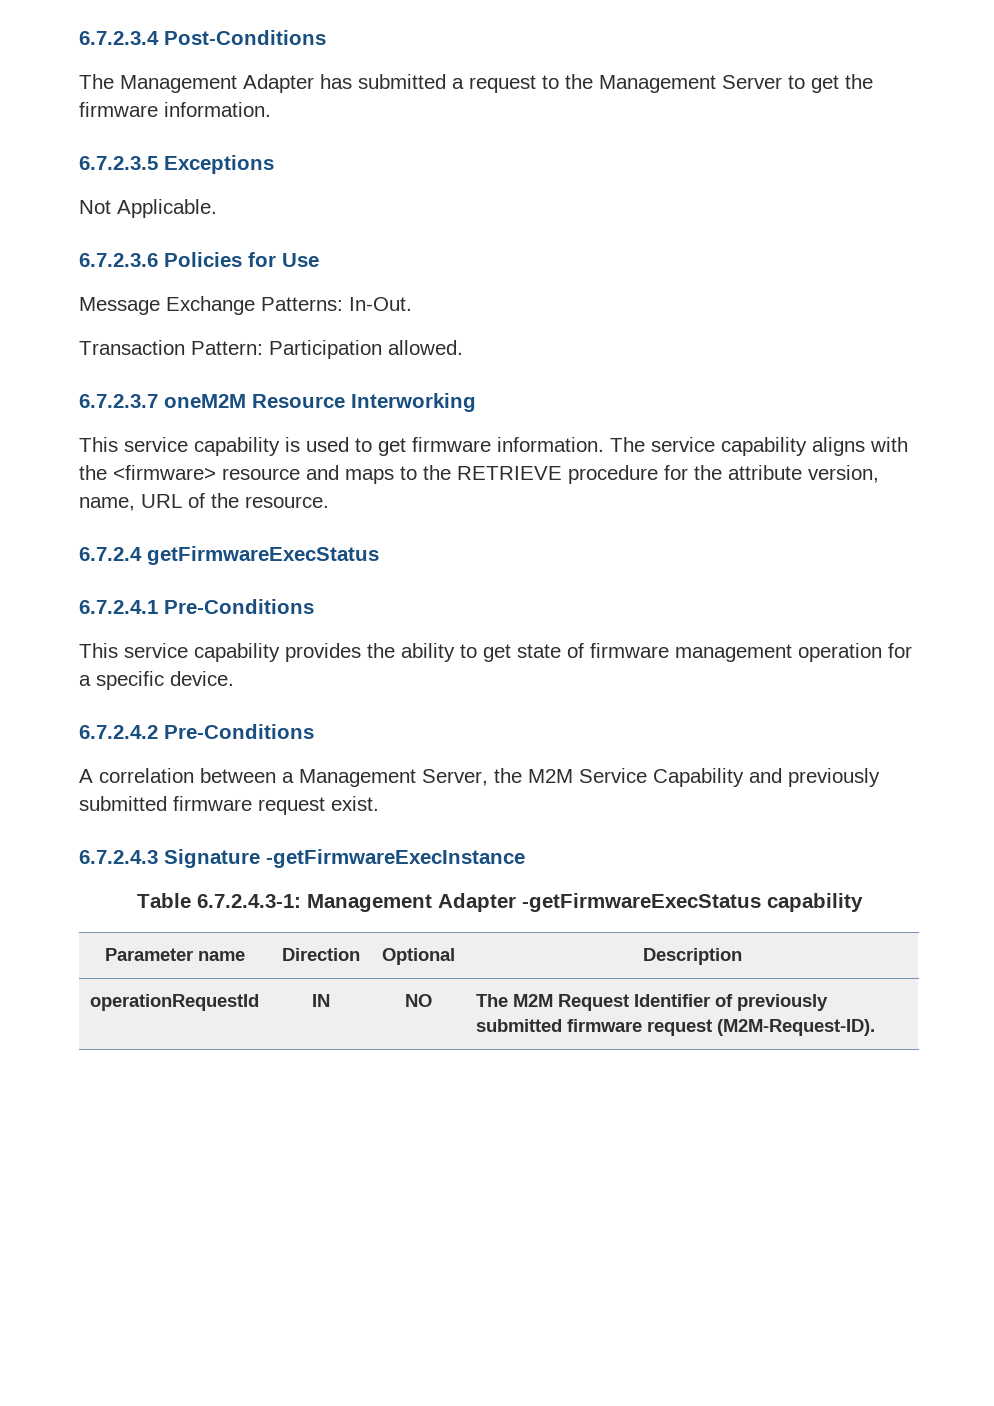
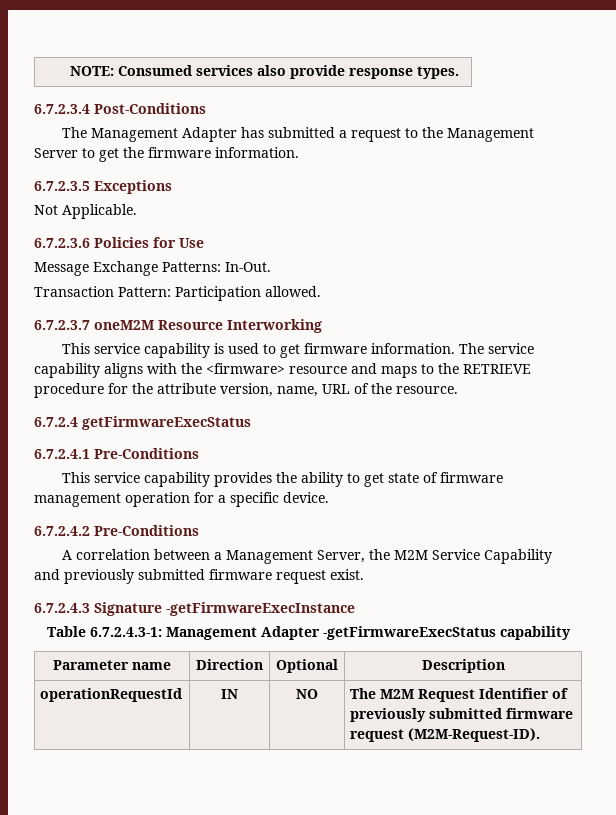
(79, 38) none -> [70,65,460,79] NOTE: Consumed services also provide response types. //

